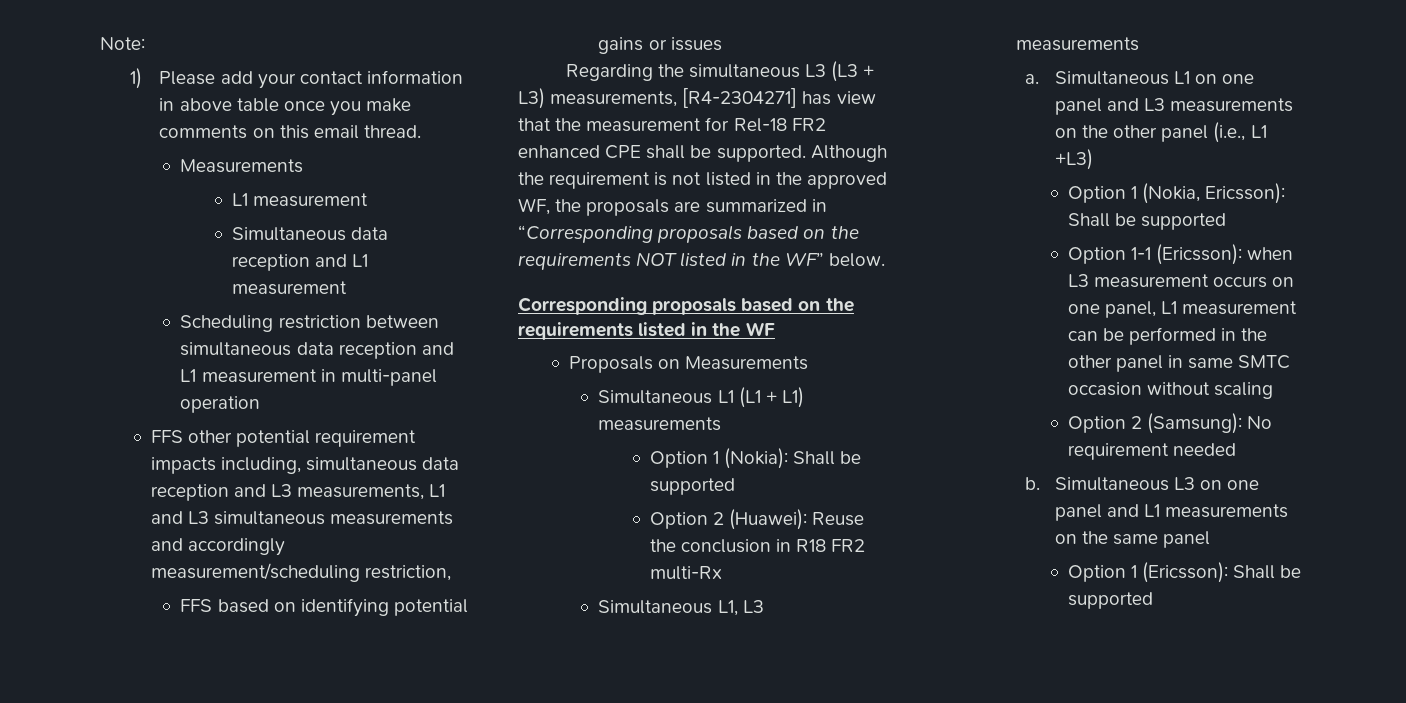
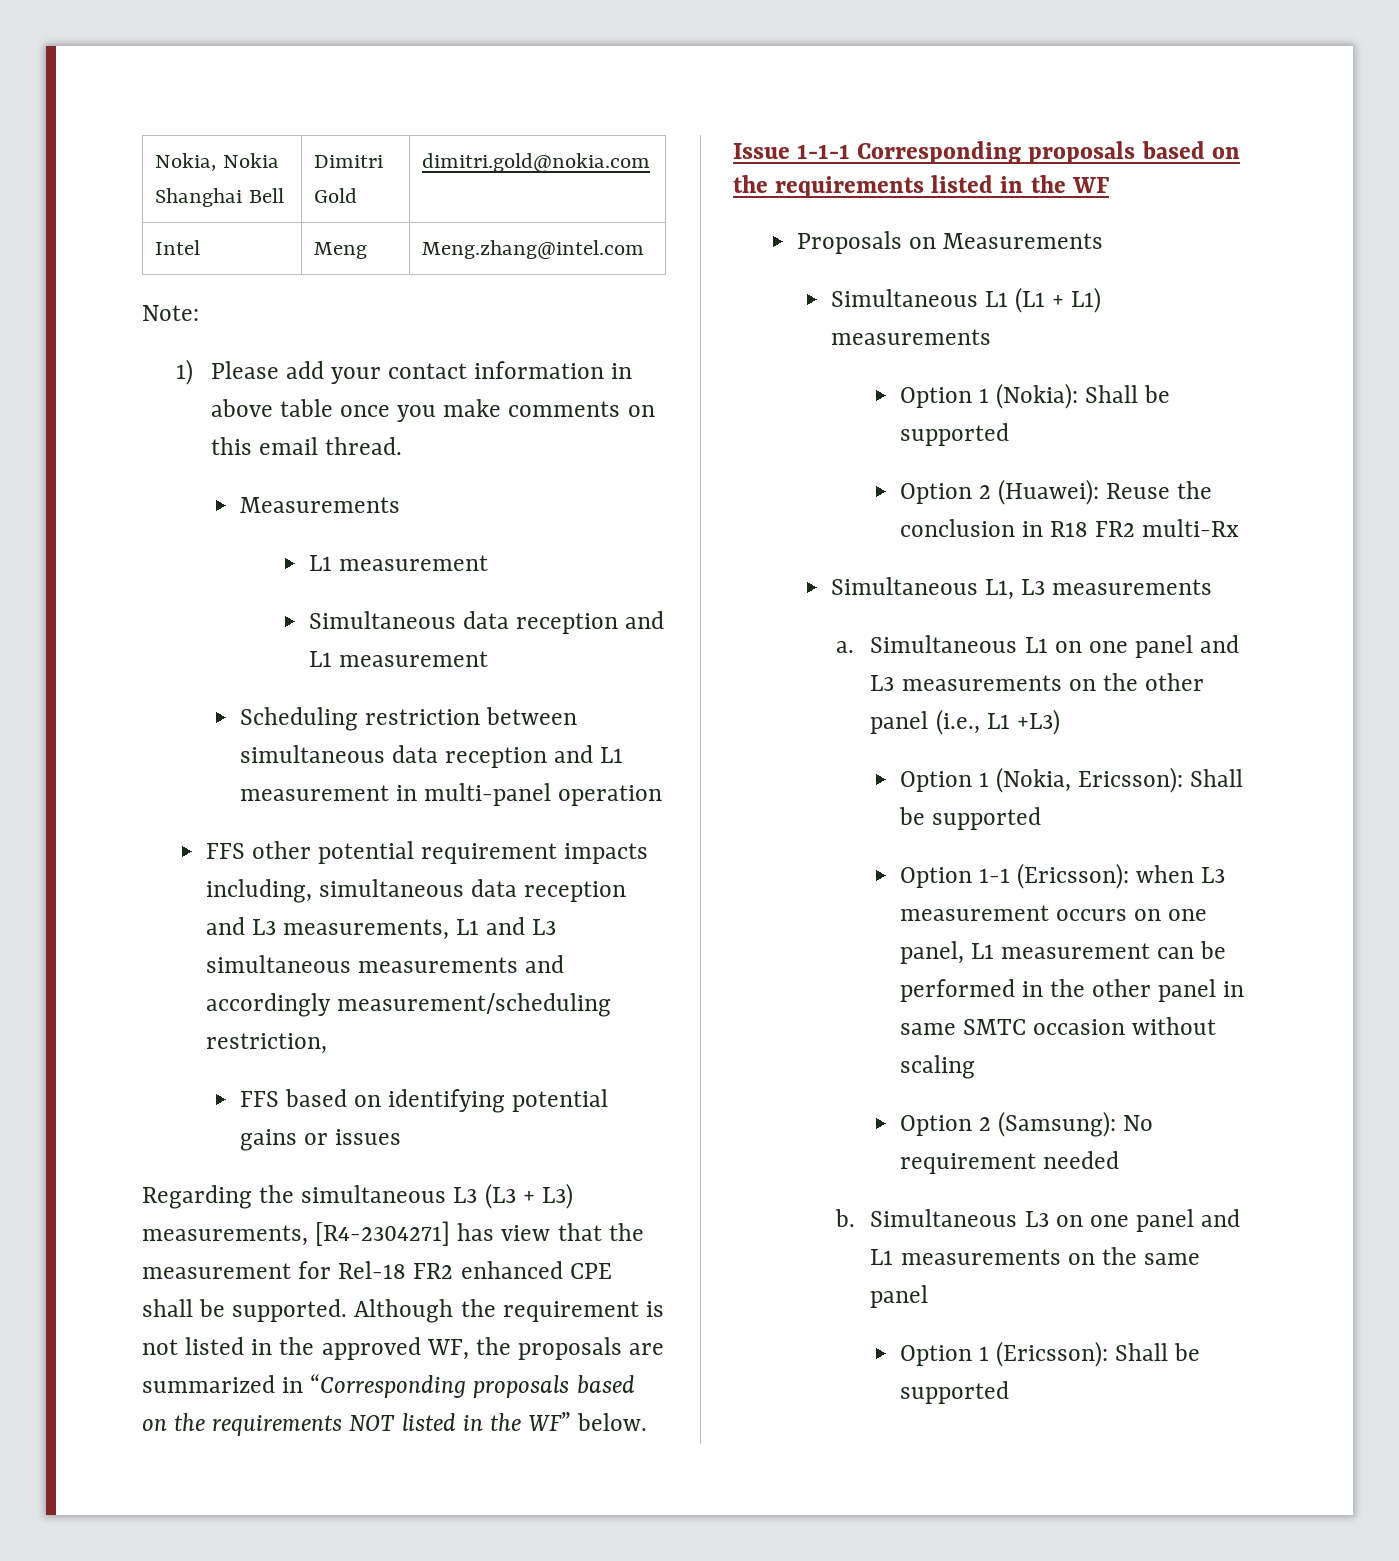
(100, 43) none -> [155,153,279,171] [155,188,284,207] [314,155,384,168] [314,188,358,203] [422,153,651,172] [155,240,201,255] [314,242,368,259] [422,240,645,259] Nokia, Nokia Shanghai Bell | Dimitri Gold | dimitri.gold@nokia.com // Intel | Meng | Meng.zhang@intel.com //
(885, 260) none -> [733,143,851,159] Issue 1-1-1

